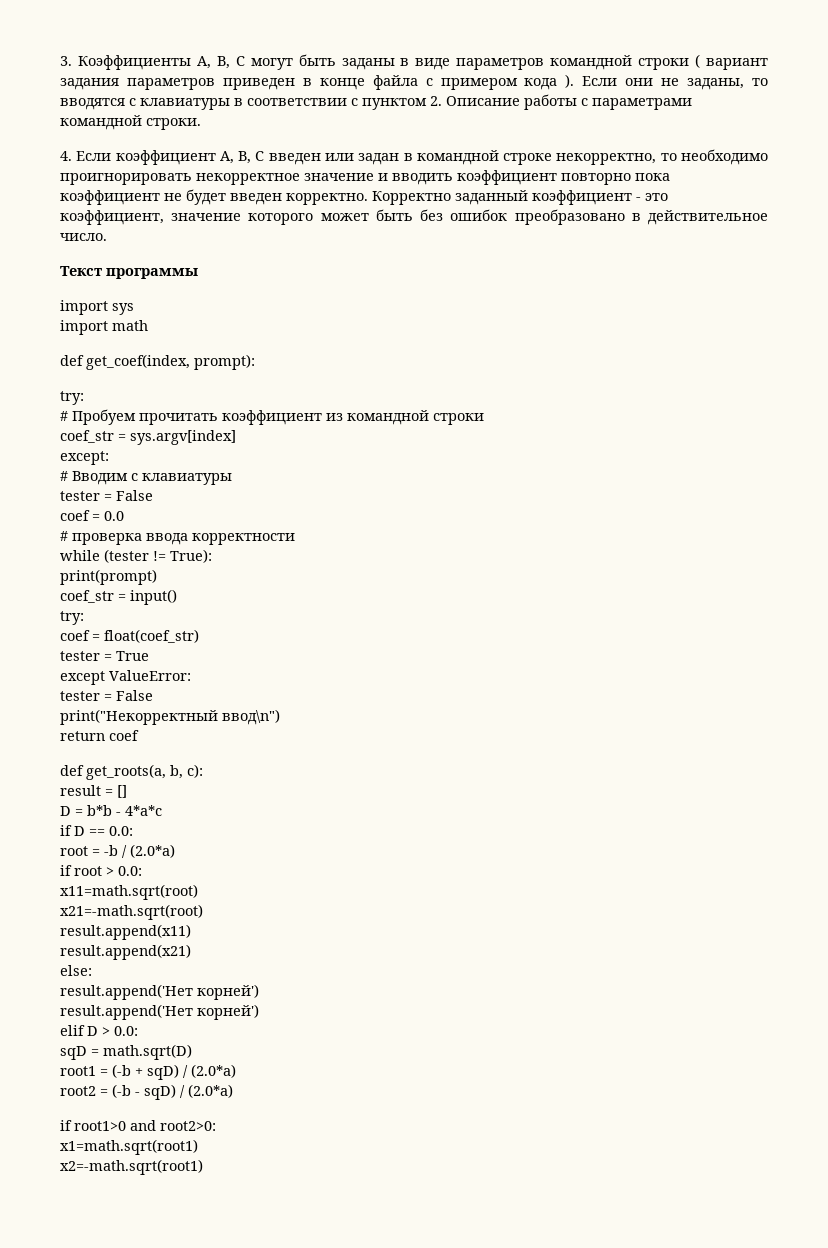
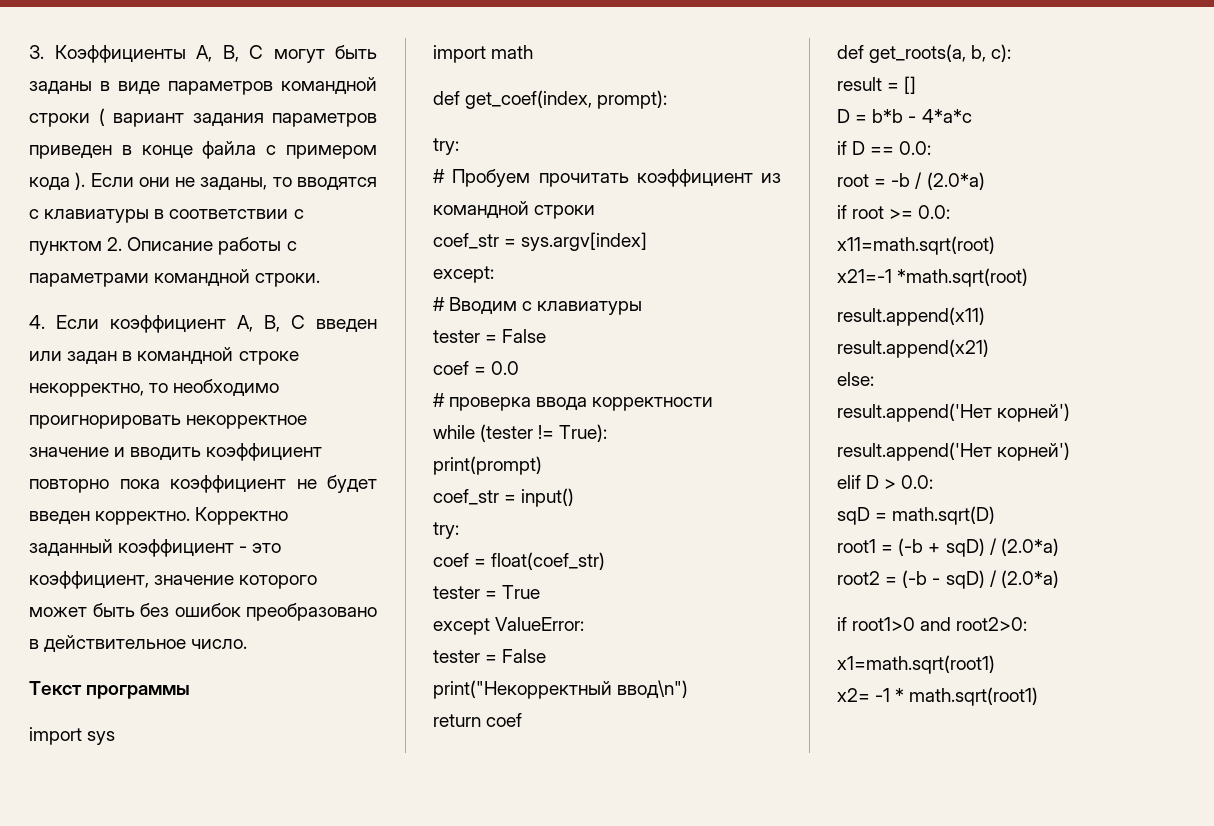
[106,867,114,876] > -> [889,209,914,219] >=
[60,904,203,920] x21=-math.sqrt(root) -> [837,268,1029,287] x21=-1 *math.sqrt(root)
[60,1159,203,1175] x2=-math.sqrt(root1) -> [837,687,1039,706] x2= -1 * math.sqrt(root1)

